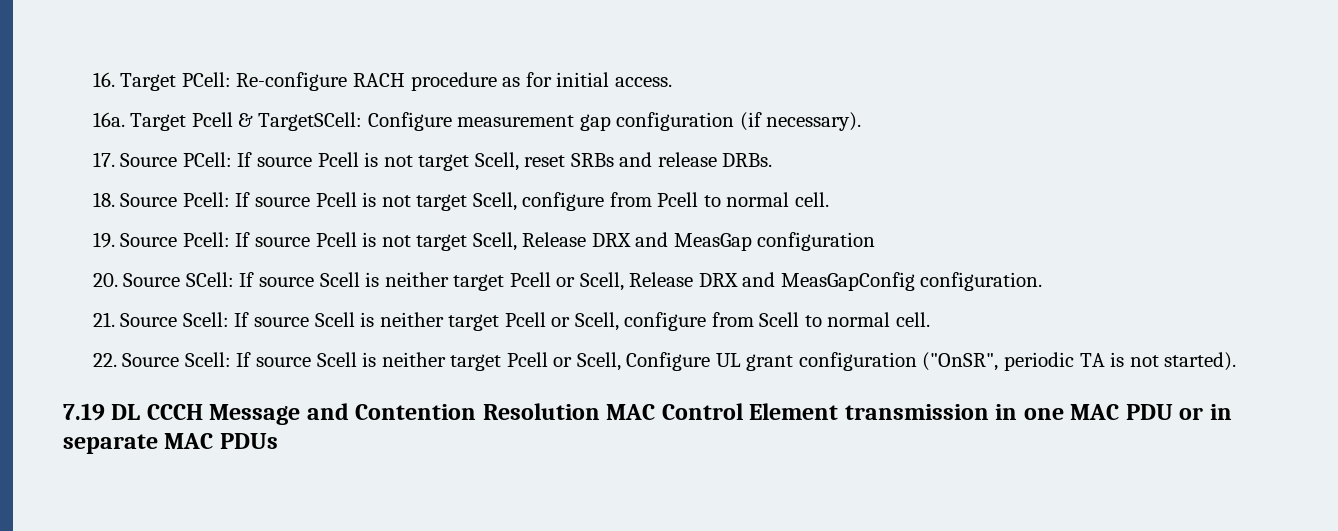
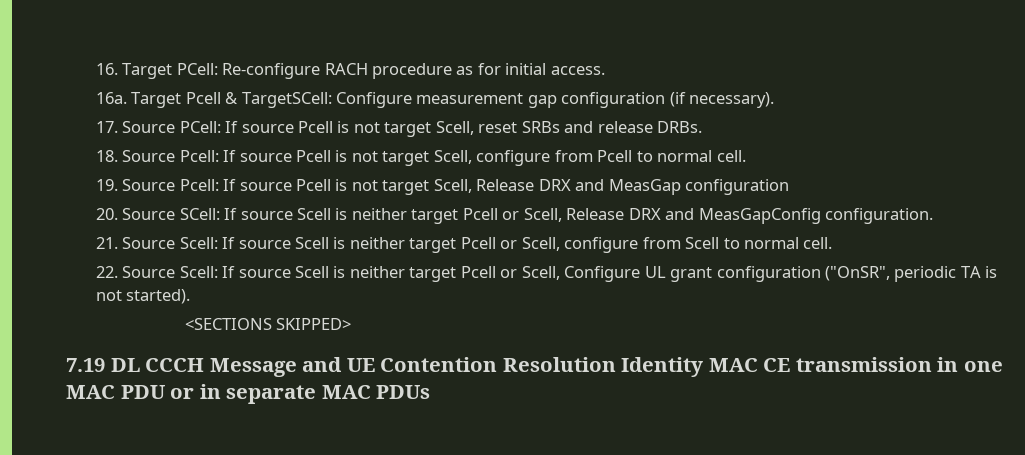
(1237, 361) none -> [184,318,352,330] // <SECTIONS SKIPPED>
(349, 411) none -> [346,358,375,372] UE
[606,403,839,420] MAC Control Element -> [621,357,791,377] Identity MAC CE

